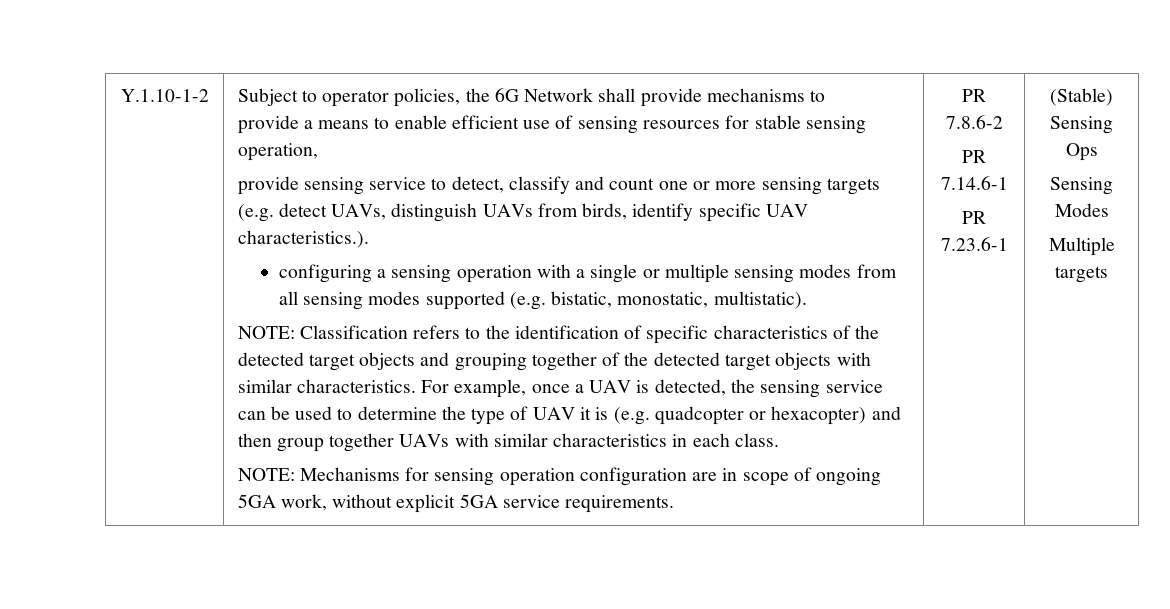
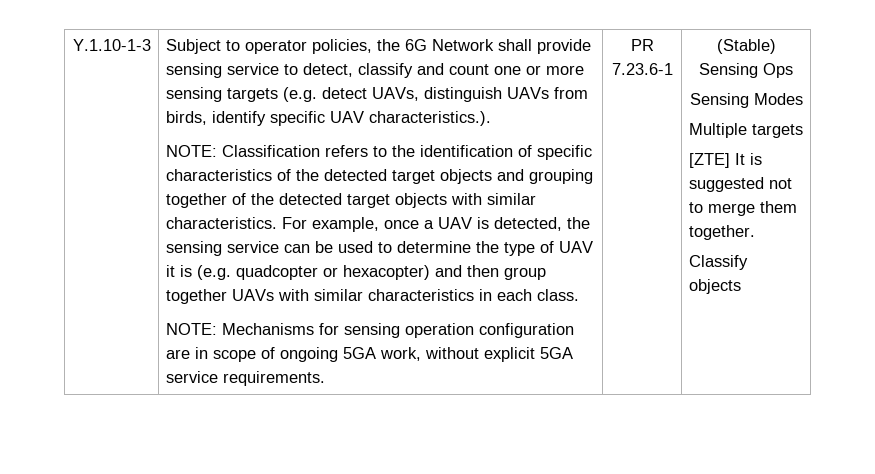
[120,89,209,102] Y.1.10-1-2 -> [72,39,151,51] Y.1.10-1-3
[706,88,826,102] [237,115,866,134] [237,143,318,161] [237,176,299,195] mechanisms to // provide a means to enable efficient use of sensing resources for stable sensing operation, // provide -> (591, 46) none
[278,264,897,283] [278,291,807,310] // configuring a sensing operation with a single or multiple sensing modes from all sensing modes supported (e.g. bistatic, monostatic, multistatic). -> (491, 118) none
[945,115,1003,129] [962,150,986,163] [940,176,1008,190] [962,211,986,224] 7.8.6-2 // PR 7.14.6-1 // PR -> (654, 45) none
(1108, 274) none -> [688,153,762,168] [688,177,792,192] [688,201,797,216] [688,225,755,240] [688,255,748,270] [688,279,741,294] // [ZTE] It is suggested not to merge them together. // Classify objects

